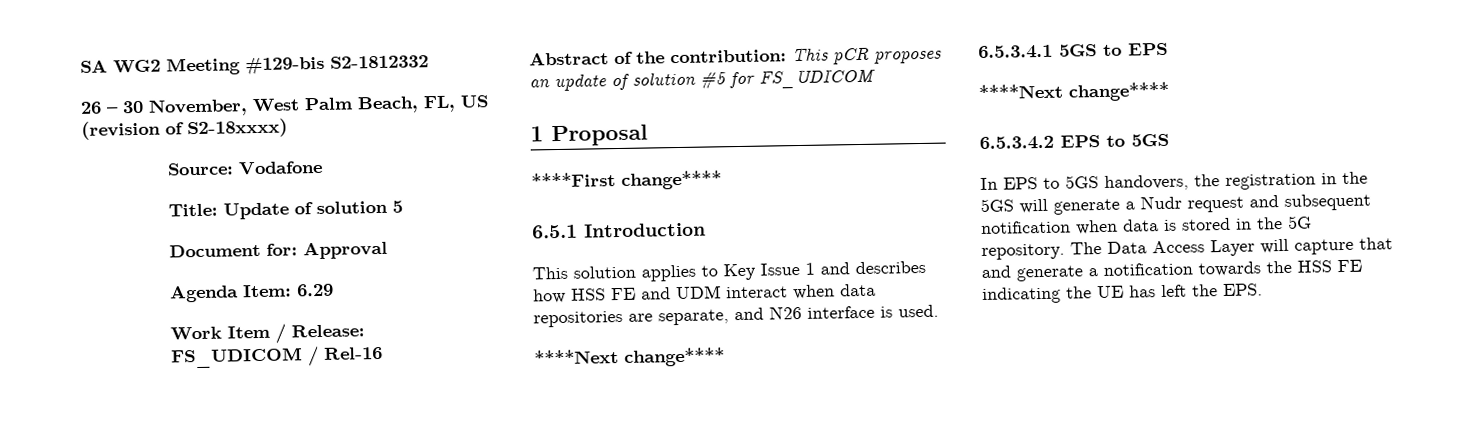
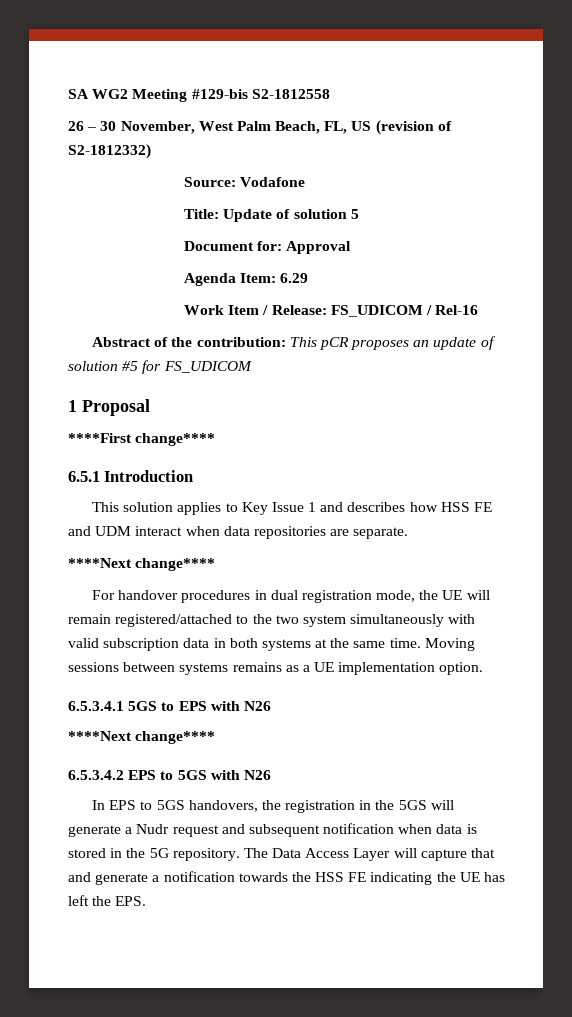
[330,55,429,69] S2-1812332 -> [251,89,330,99] S2-1812558
[187,118,288,139] S2-18xxxx) -> [68,144,151,159] S2-1812332)
[658,304,939,326] [534,347,725,367] separate, and N26 interface is used. // ****Next change**** -> [353,527,409,539] [68,558,216,571] [91,590,490,603] [68,614,476,627] [68,638,475,651] [68,662,484,675] separate. // ****Next change**** // For handover procedures in dual registration mode, the UE will remain registered/attached to the two system simultaneously with valid subscription data in both systems at the same time. Moving sessions between systems remains as a UE implementation option.
(1168, 49) none -> [210,701,271,711] with N26
(1169, 140) none -> [210,770,271,780] with N26

